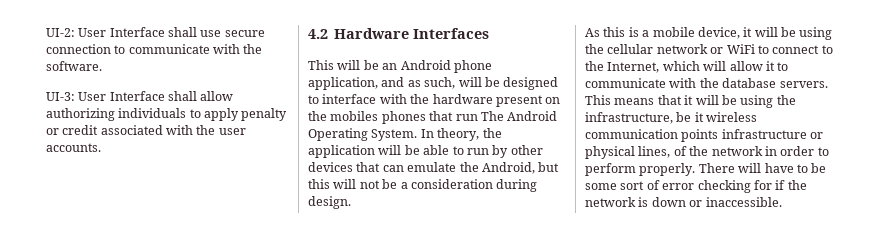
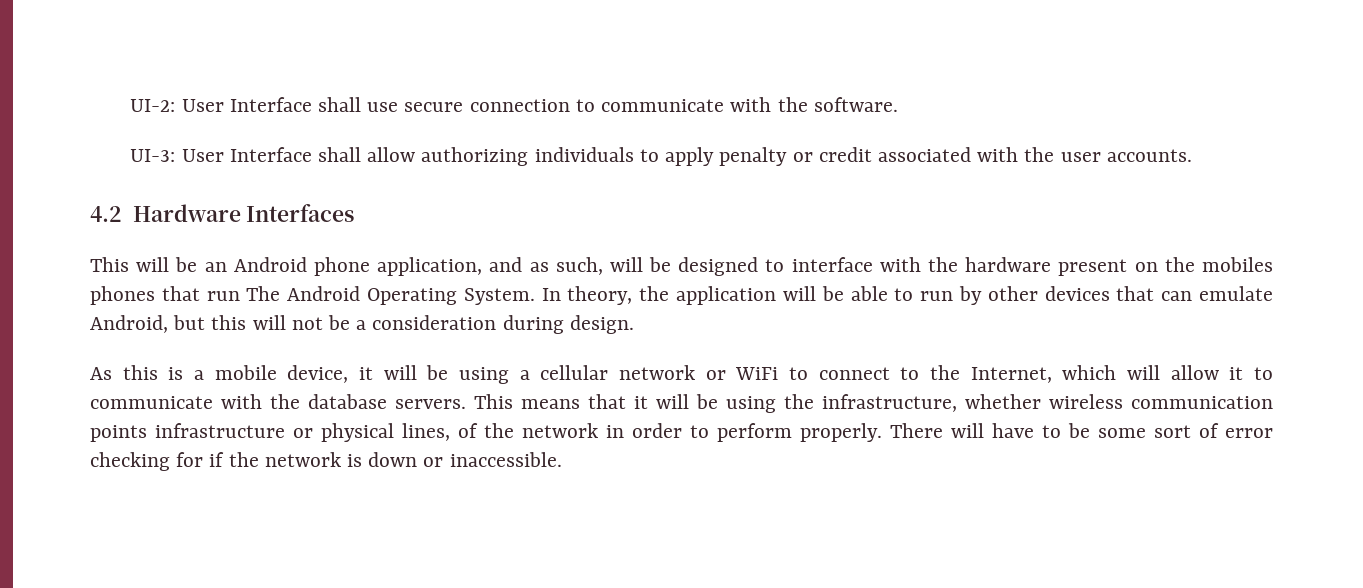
[459,162,479,172] the -> (1274, 293) none
[585,44,604,54] the -> [519,370,530,380] a
[676,112,704,122] be it -> [965,394,1041,409] whether

